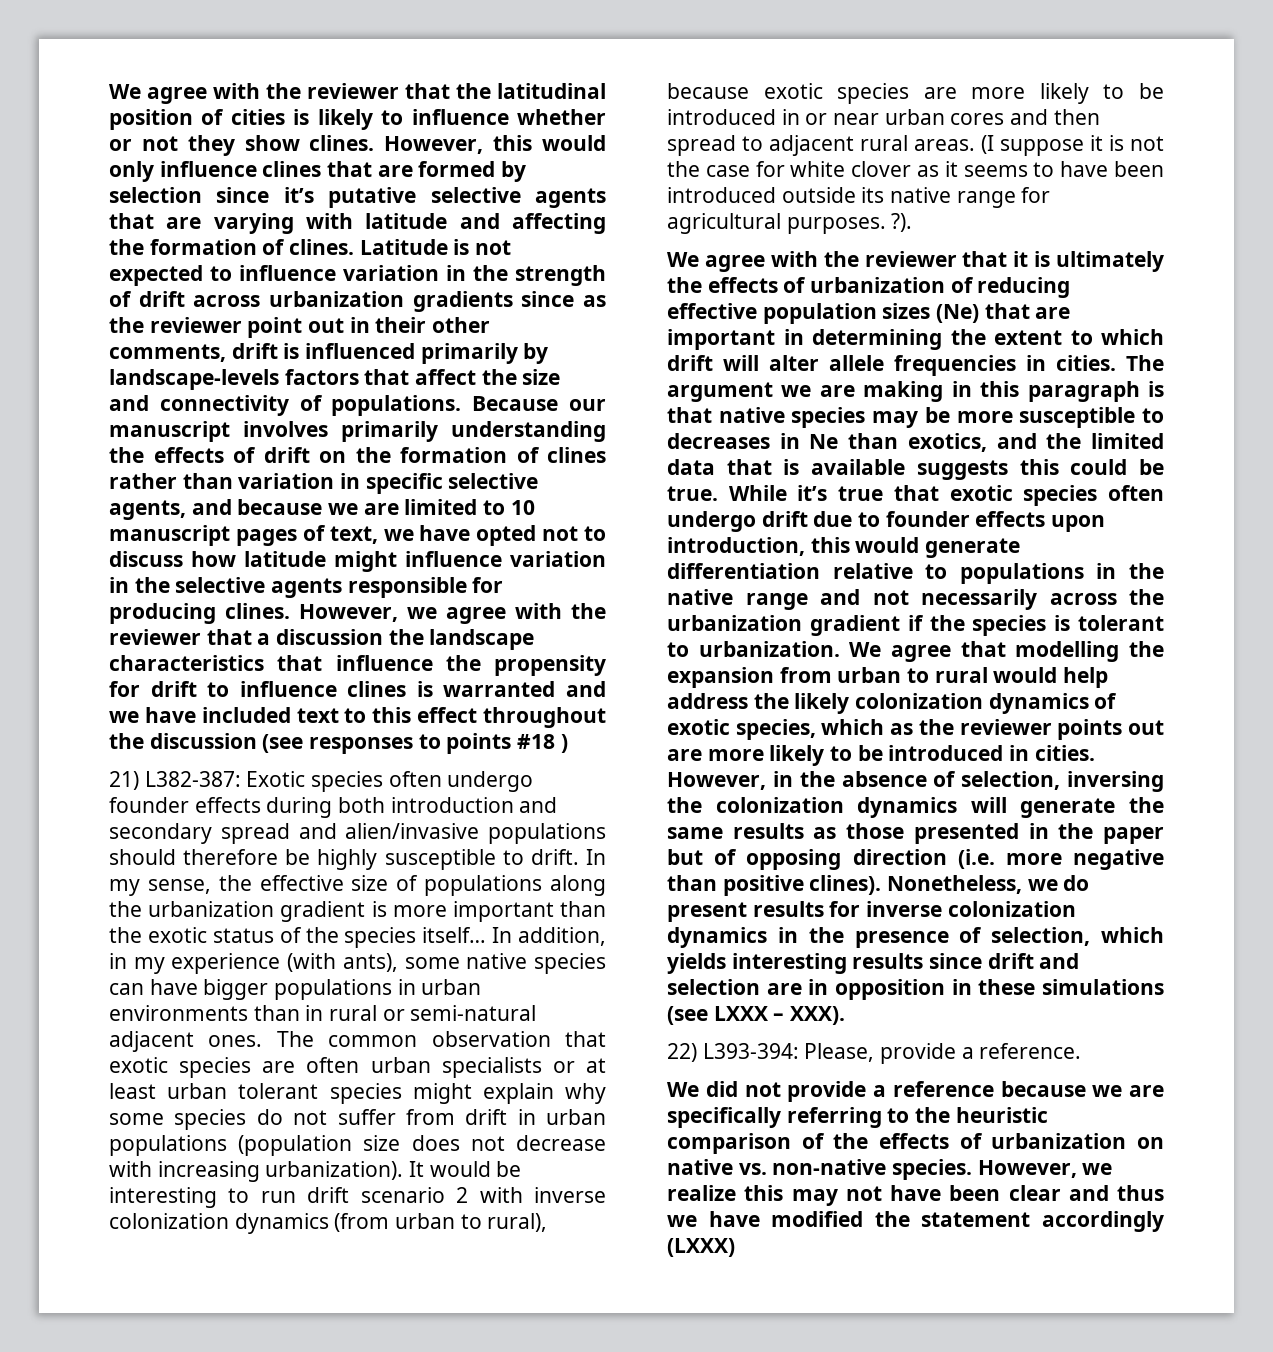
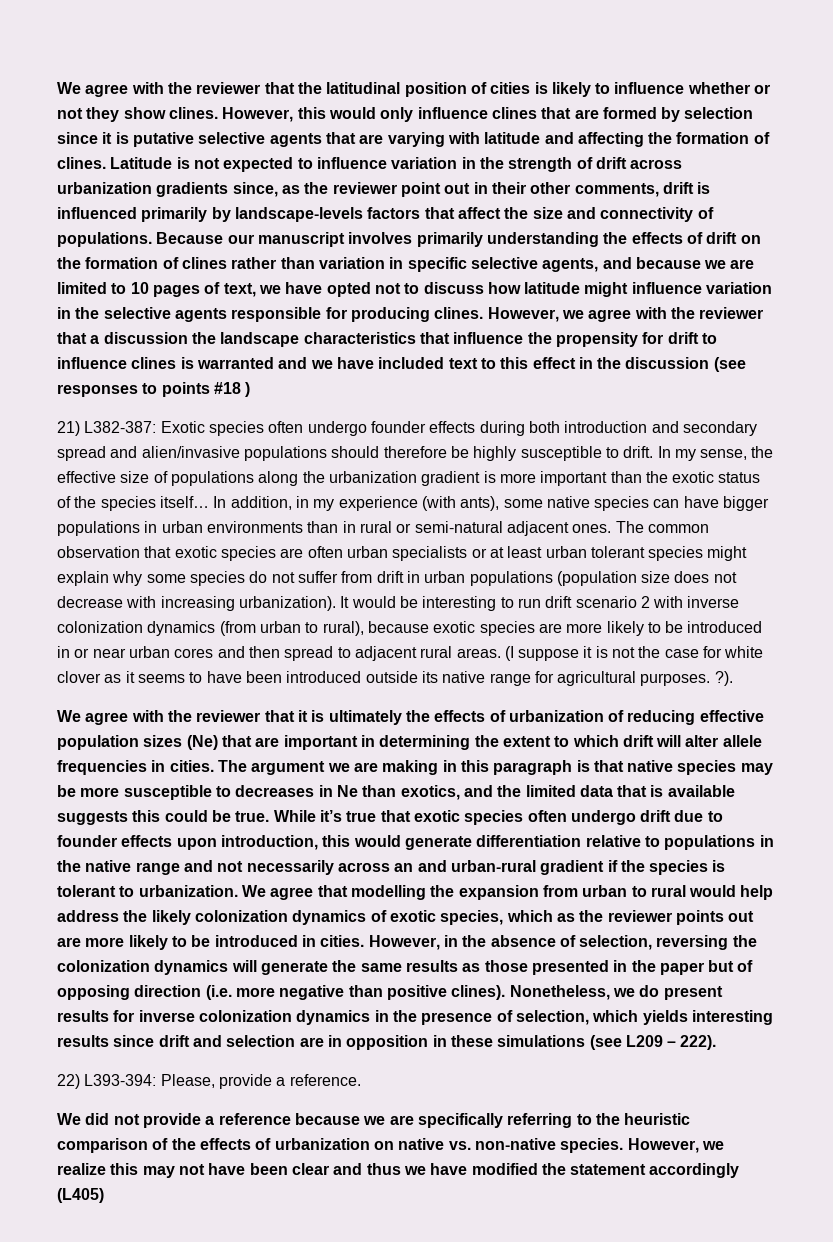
[283,187,314,203] it’s -> [102,132,129,144] it is
[521,291,575,307] since -> [232,182,278,197] since,
[109,525,230,546] manuscript -> (149, 288) none
[482,707,606,728] throughout -> [578,357,593,369] in
[1129,589,1164,605] [667,615,802,631] the urbanization -> [394,860,536,872] an and urban-rural
[1067,771,1164,792] inversing -> [656,935,729,950] reversing
[713,1006,846,1025] LXXX – XXX). -> [625,1035,717,1050] L209 – 222).
[667,1238,735,1257] (LXXX) -> [57,1188,104,1203] (L405)

